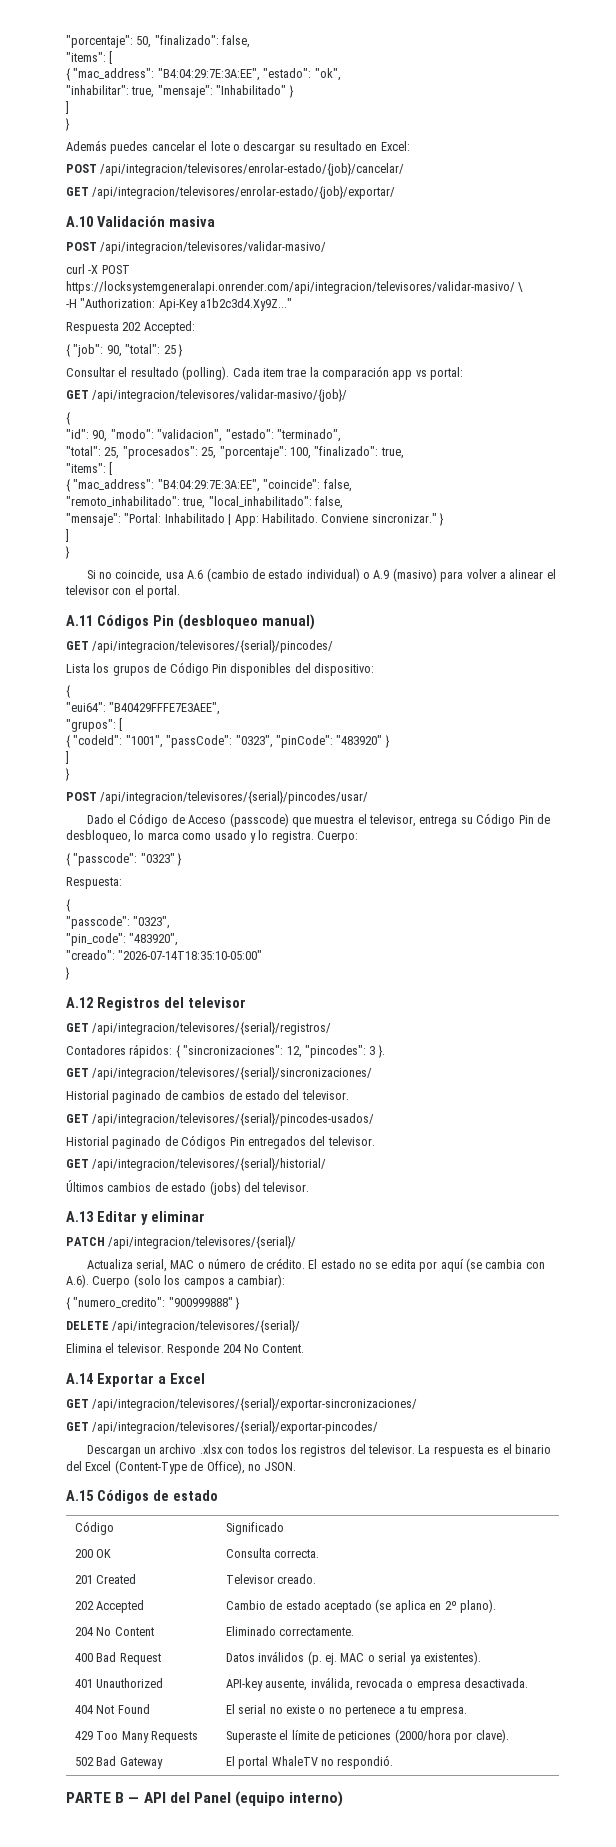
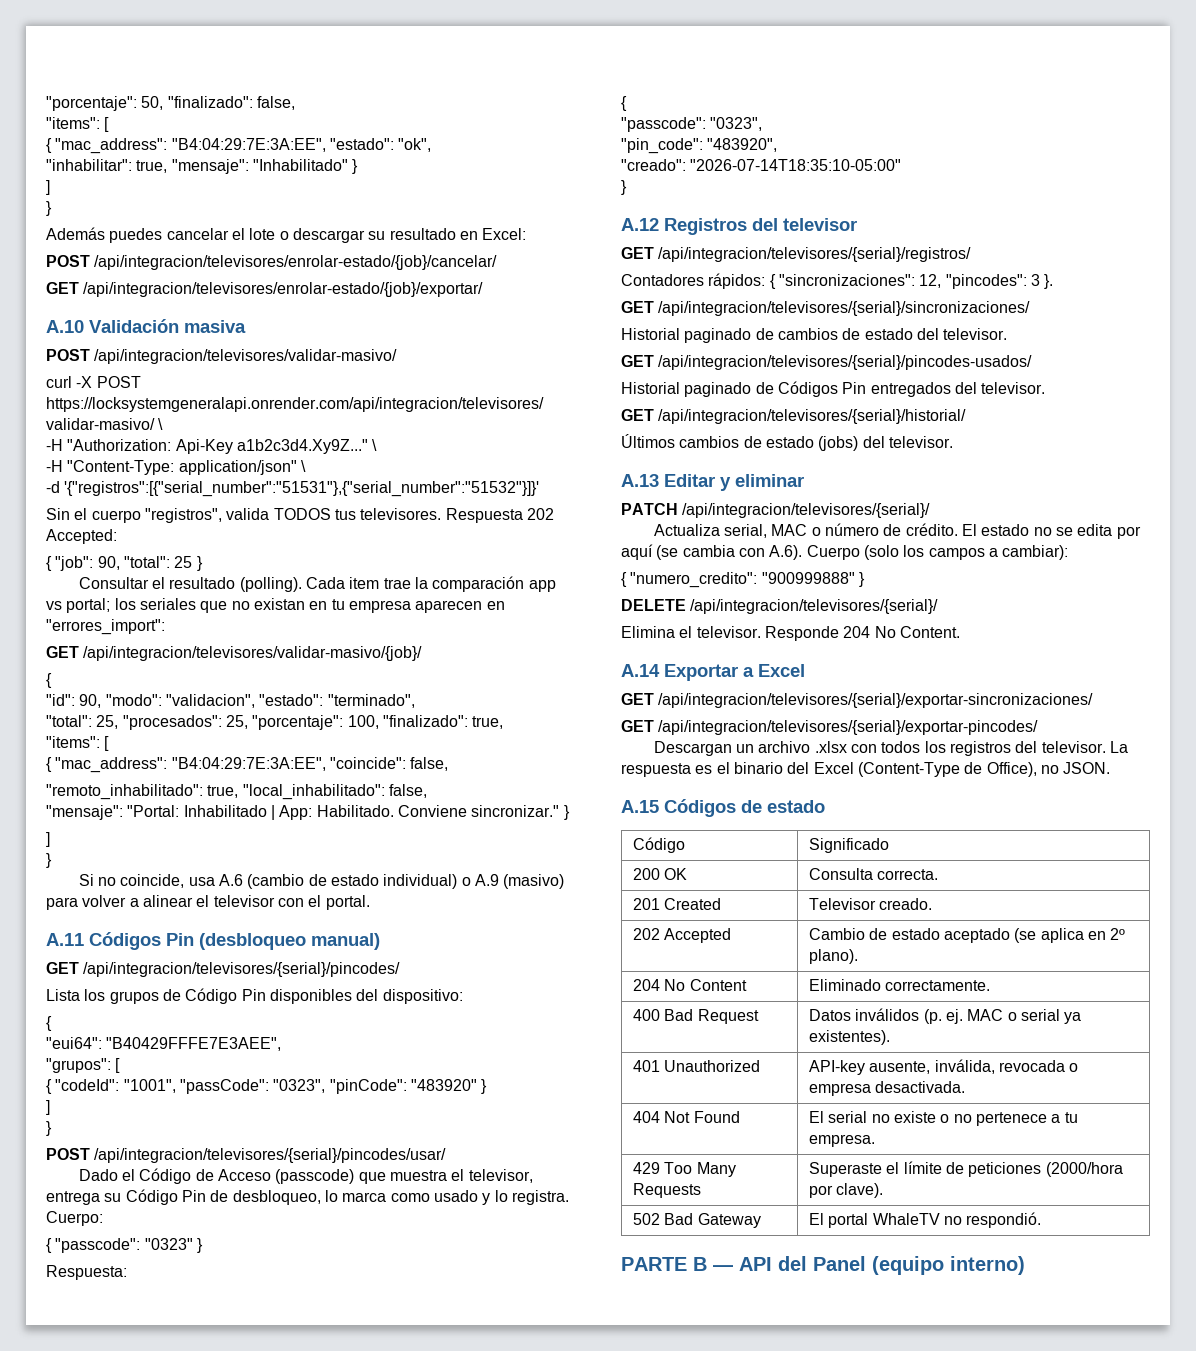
(293, 304) // -> [372,439,378,451] [46,460,306,475] [46,481,540,497] [46,508,442,523] \ // -H "Content-Type: application/json" \ // -d '{"registros":[{"serial_number":"51531"},{"serial_number":"51532"}]}' // Sin el cuerpo "registros", valida TODOS tus televisores.
[430,367,464,380] portal: -> [66,598,505,613] [46,619,165,635] portal; los seriales que no existan en tu empresa aparecen en "errores_import":

